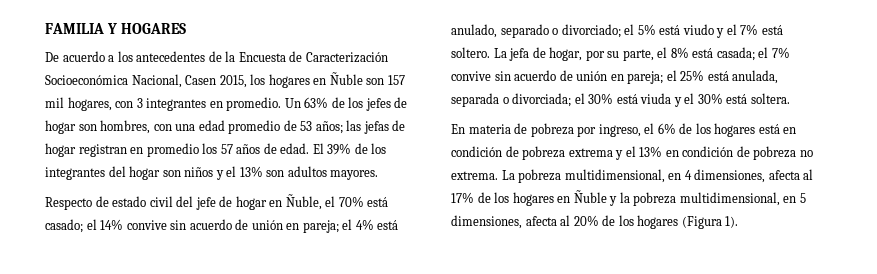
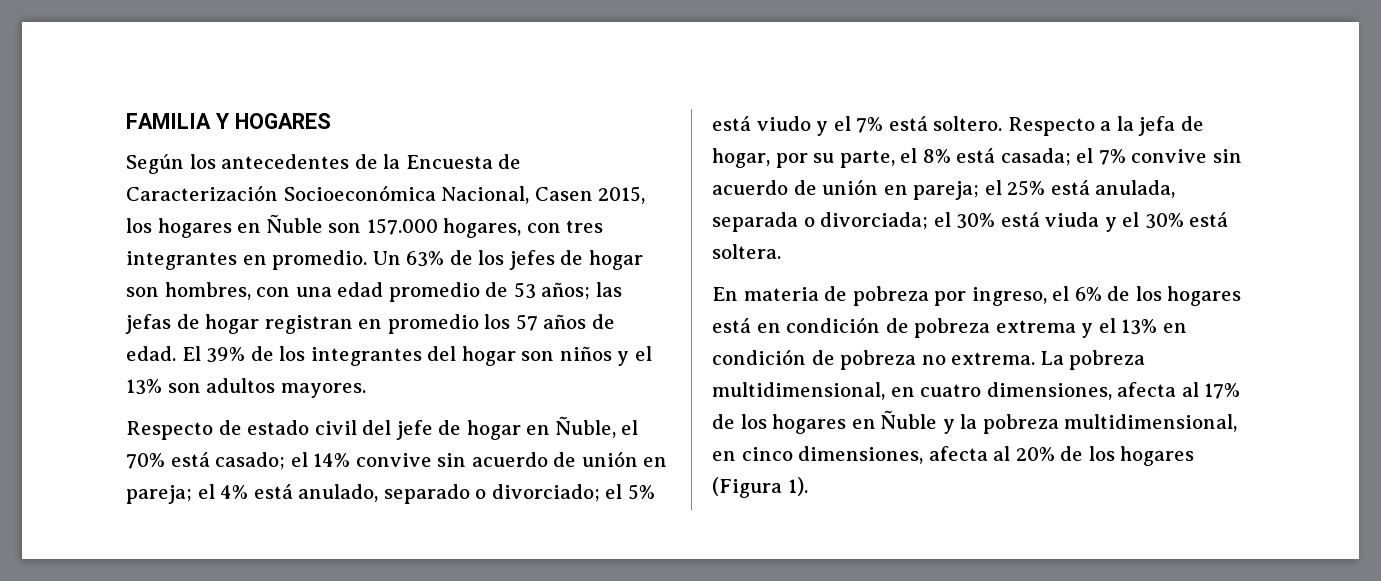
[45,51,115,62] De acuerdo a -> [126,154,184,174] Según
[387,75,405,85] [45,97,64,108] 157 mil -> [366,218,438,235] 157.000
[136,98,143,108] 3 -> [566,220,604,233] tres
[493,48,507,58] La -> [1007,116,1134,136] Respecto a la
[684,170,692,180] 4 -> [920,384,982,397] cuatro
[799,193,806,203] 5 -> [741,447,793,461] cinco

